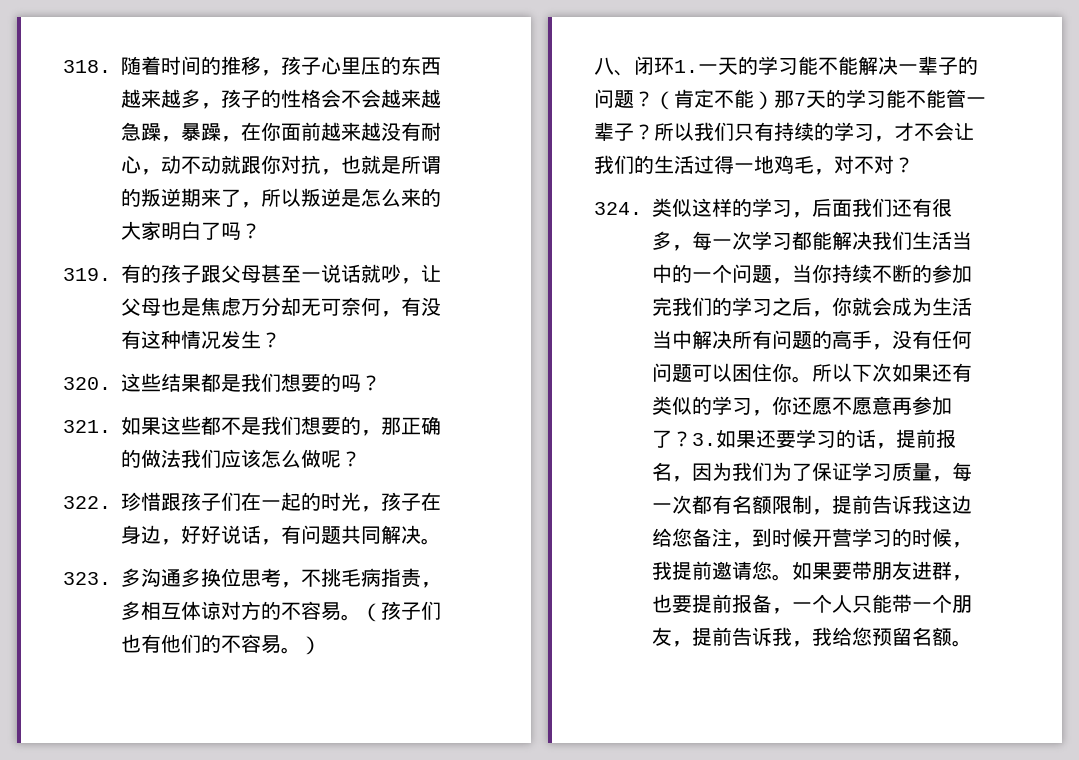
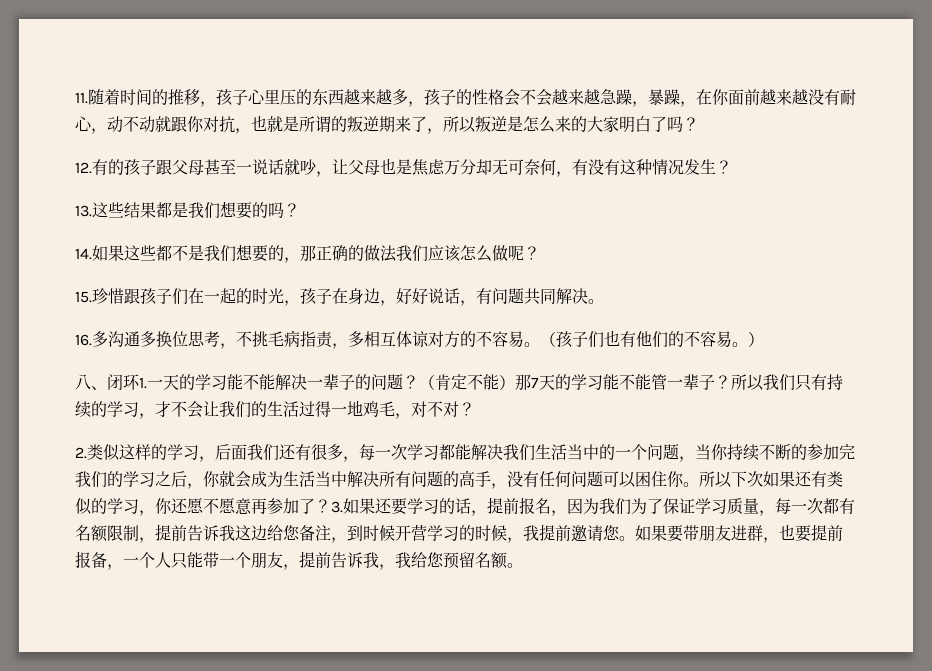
[63,60,111,73] 318. -> [75,92,88,104] 11.
[63,268,111,281] 319. -> [75,162,92,174] 12.
[63,377,111,390] 320. -> [75,205,92,217] 13.
[63,420,111,433] 321. -> [75,248,92,260] 14.
[63,496,111,509] 322. -> [75,291,92,303] 15.
[63,572,111,585] 323. -> [75,334,92,346] 16.
[594,202,642,215] 324. -> [75,447,87,459] 2.

